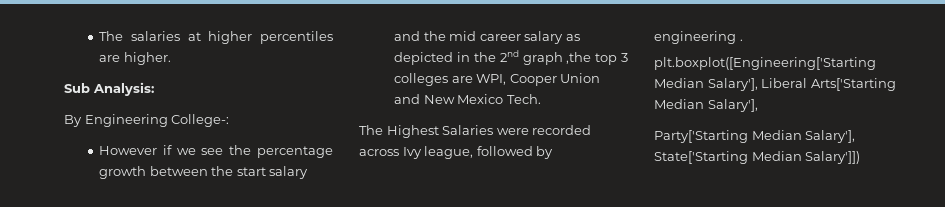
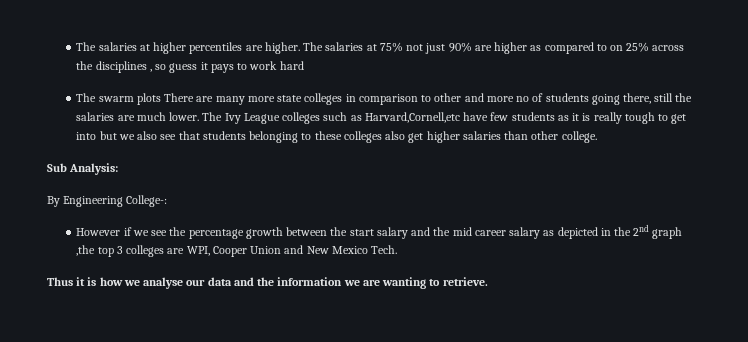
(171, 58) none -> [303,42,685,54] [76,61,304,73] [76,93,693,105] [76,112,687,124] [76,131,597,143] The salaries at 75% not just 90% are higher as compared to on 25% across the disciplines , so guess it pays to work hard // The swarm plots There are many more state colleges in comparison to other and more no of students going there, still the salaries are much lower. The Ivy League colleges such as Harvard,Cornell,etc have few students as it is really tough to get into but we also see that students belonging to these colleges also get higher salaries than other college.
[359,125,592,138] [359,146,554,159] [654,31,743,44] [654,57,876,70] [654,78,896,91] [654,99,758,112] [654,130,856,143] [654,151,861,164] The Highest Salaries were recorded across Ivy league, followed by engineering . // plt.boxplot([Engineering['Starting Median Salary'], Liberal Arts['Starting Median Salary'], // Party['Starting Median Salary'], State['Starting Median Salary']]) -> [47,277,488,289] Thus it is how we analyse our data and the information we are wanting to retrieve.

